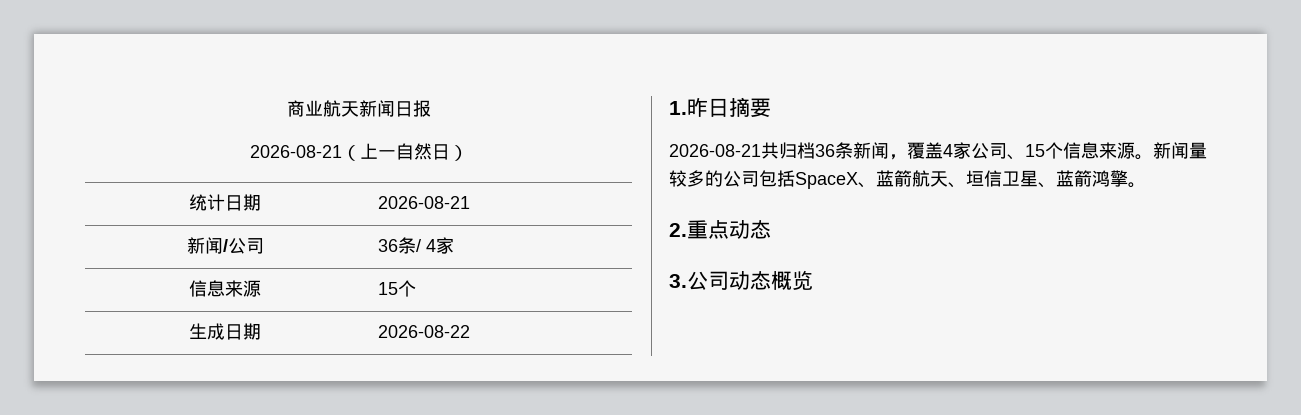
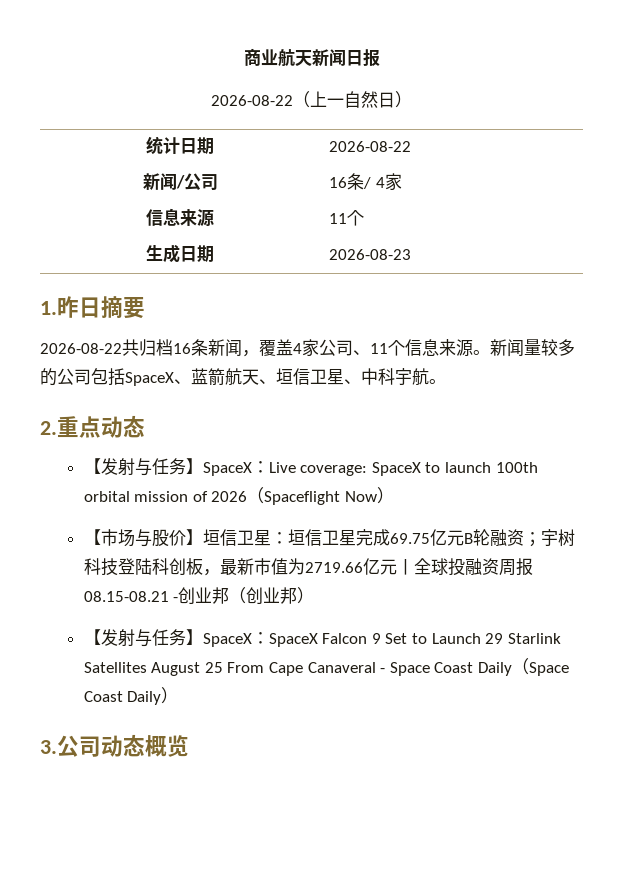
[249,145,342,158] 2026-08-21 -> [211,95,293,106] 2026-08-22
[377,196,470,209] 2026-08-21 -> [329,141,412,152] 2026-08-22
[377,239,398,252] 36 -> [329,177,348,188] 16
[377,282,398,295] 15 -> [329,213,348,224] 11
[377,325,470,338] 2026-08-22 -> [329,249,412,260] 2026-08-23
[669,142,835,159] 2026-08-21共归档36 -> [40,339,191,356] 2026-08-22共归档16
[1025,144,1045,157] 15 -> [370,343,388,354] 11
[1056,170,1128,187] 蓝箭鸿擎 -> [361,368,429,385] 中科宇航
(771, 229) none -> [83,458,538,476] [83,487,394,505] [83,529,575,547] [83,558,533,576] [83,587,315,605] [83,629,561,647] [83,658,569,676] [83,687,179,705] // 【发射与任务】SpaceX：Live coverage: SpaceX to launch 100th orbital mission of 2026（Spaceflight Now） // 【市场与股价】垣信卫星：垣信卫星完成69.75亿元B轮融资；宇树科技登陆科创板，最新市值为2719.66亿元丨全球投融资周报08.15-08.21 -创业邦（创业邦） // 【发射与任务】SpaceX：SpaceX Falcon 9 Set to Launch 29 Starlink Satellites August 25 From Cape Canaveral - Space Coast Daily（Space Coast Daily）

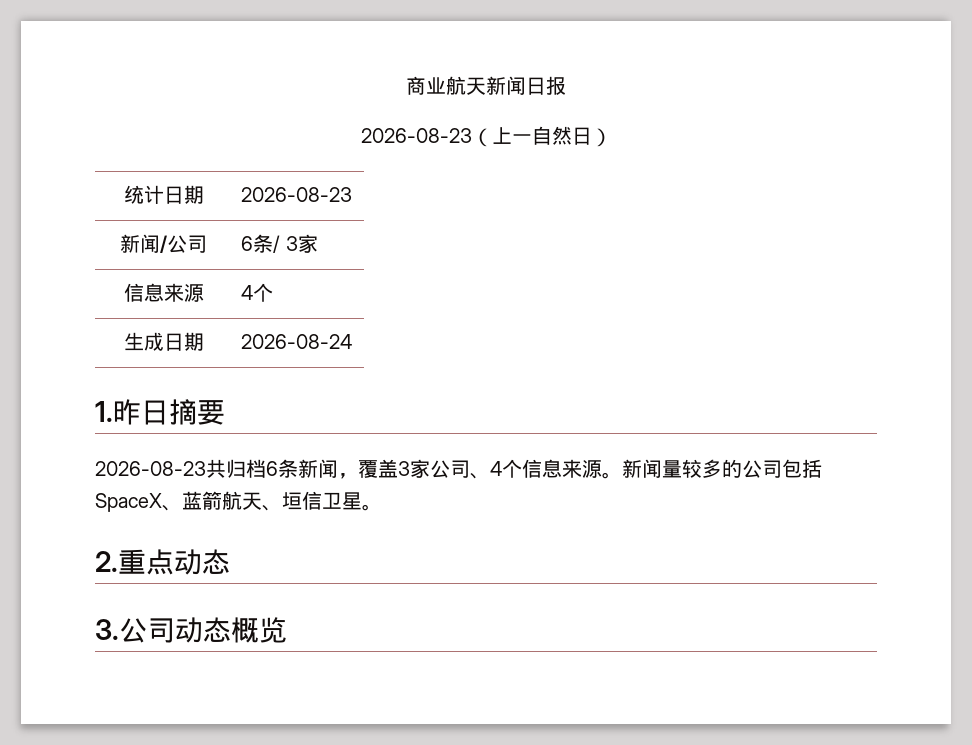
[211,95,293,106] 2026-08-22 -> [360,128,472,143] 2026-08-23
[329,141,412,152] 2026-08-22 -> [241,187,353,202] 2026-08-23
[329,173,385,190] 16条/ 4 -> [241,234,298,253] 6条/ 3
[329,213,348,224] 11 -> [241,285,254,300] 4
[329,249,412,260] 2026-08-23 -> [241,334,353,349] 2026-08-24
[40,339,191,356] 2026-08-22共归档16 -> [95,459,278,478] 2026-08-23共归档6
[293,343,302,354] 4 -> [398,461,410,476] 3
[370,343,388,354] 11 -> [490,461,502,476] 4
[344,368,429,385] 、中科宇航 -> (362, 501) none
[83,458,538,476] [83,487,394,505] [83,529,575,547] [83,558,533,576] [83,587,315,605] [83,629,561,647] [83,658,569,676] [83,687,179,705] // 【发射与任务】SpaceX：Live coverage: SpaceX to launch 100th orbital mission of 2026（Spaceflight Now） // 【市场与股价】垣信卫星：垣信卫星完成69.75亿元B轮融资；宇树科技登陆科创板，最新市值为2719.66亿元丨全球投融资周报08.15-08.21 -创业邦（创业邦） // 【发射与任务】SpaceX：SpaceX Falcon 9 Set to Launch 29 Starlink Satellites August 25 From Cape Canaveral - Space Coast Daily（Space Coast Daily） -> (230, 561) none

